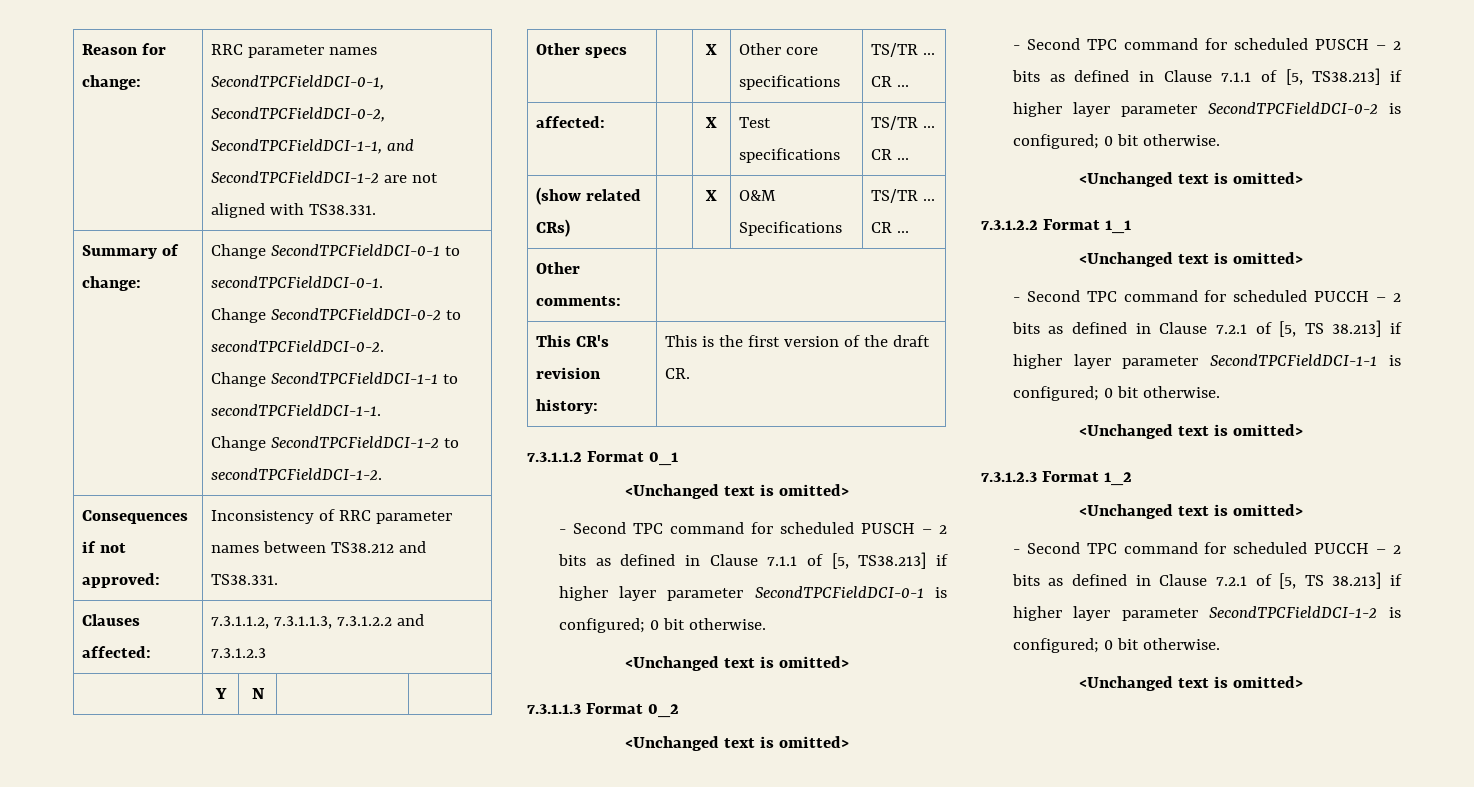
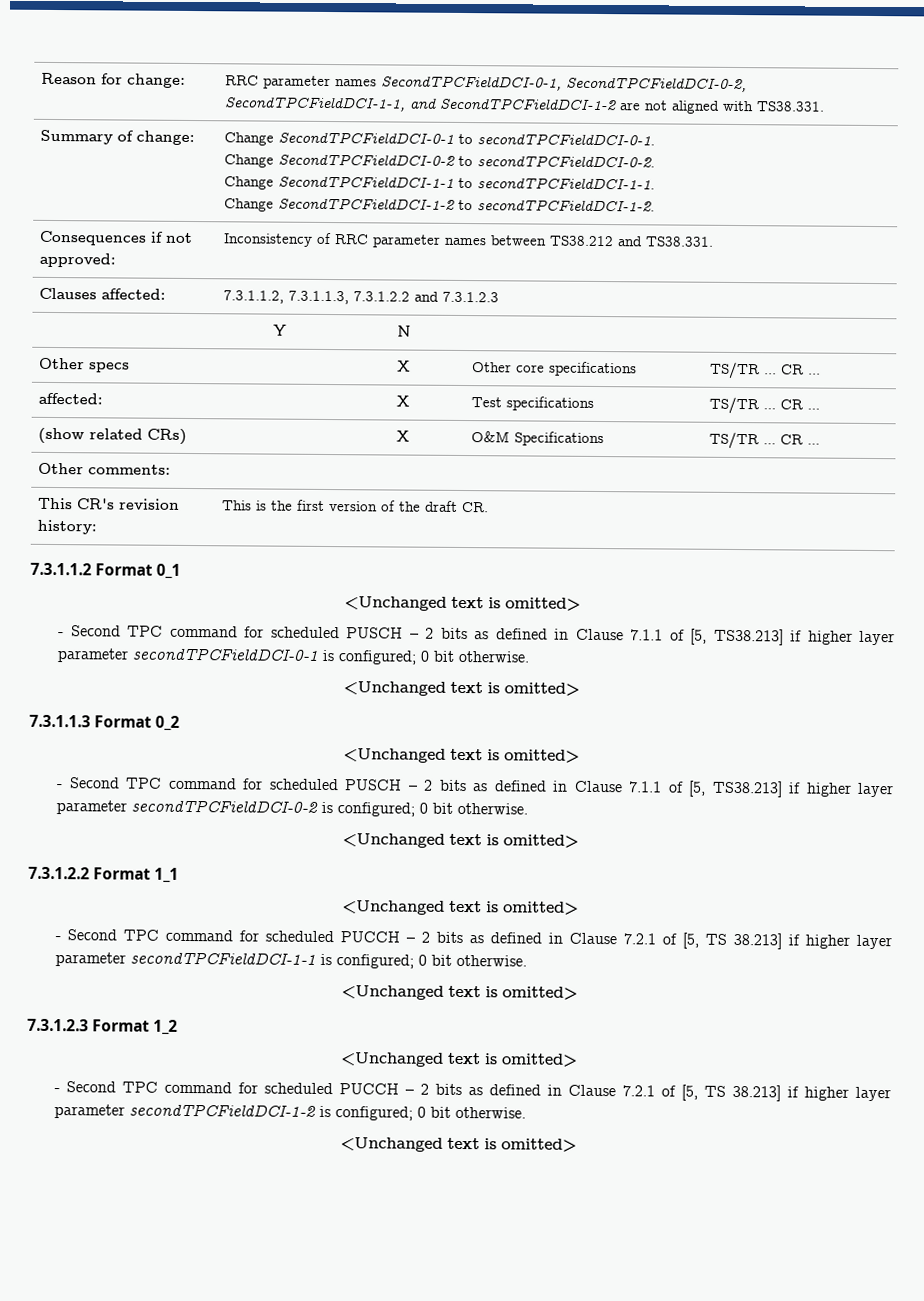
[754,586,924,598] SecondTPCFieldDCI-0-1 -> [132,647,320,661] secondTPCFieldDCI-0-1
[1207,102,1378,115] SecondTPCFieldDCI-0-2 -> [131,799,319,813] secondTPCFieldDCI-0-2
[1210,354,1378,366] SecondTPCFieldDCI-1-1 -> [130,951,317,965] secondTPCFieldDCI-1-1
[1209,606,1378,619] SecondTPCFieldDCI-1-2 -> [129,1103,317,1117] secondTPCFieldDCI-1-2

